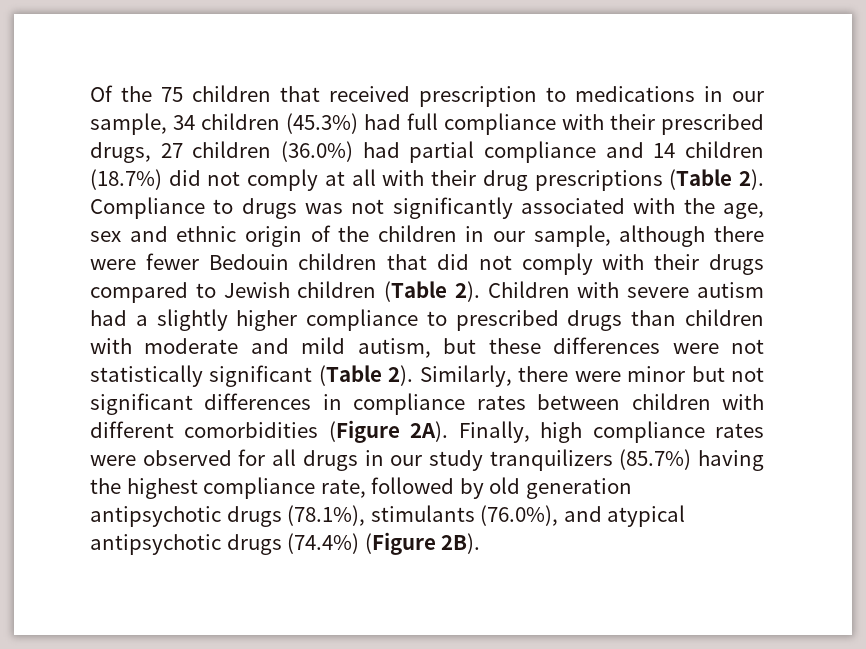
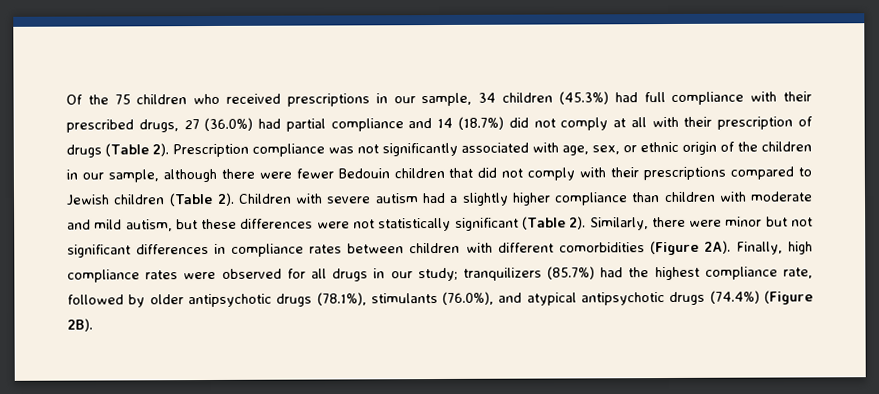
[280,86,695,107] that received prescription to medications -> [193,93,370,107] who received prescriptions
[192,141,272,158] children -> (200, 124) none
[685,141,764,158] children -> (454, 123) none
[482,169,765,191] [90,197,297,219] drug prescriptions (Table 2). Compliance to drugs -> [717,116,814,130] [66,143,325,158] prescription of drugs (Table 2). Prescription compliance
[683,198,765,219] [90,226,168,242] the age, sex and -> [561,145,637,156] age, sex, or
[709,254,764,275] drugs -> [643,166,727,181] prescriptions
[426,310,623,331] to prescribed drugs -> (628, 199) none
[428,450,483,471] study -> [417,267,458,282] study;
[698,450,764,471] having -> [600,267,624,278] had
[489,477,632,499] old generation -> [149,294,184,305] older

